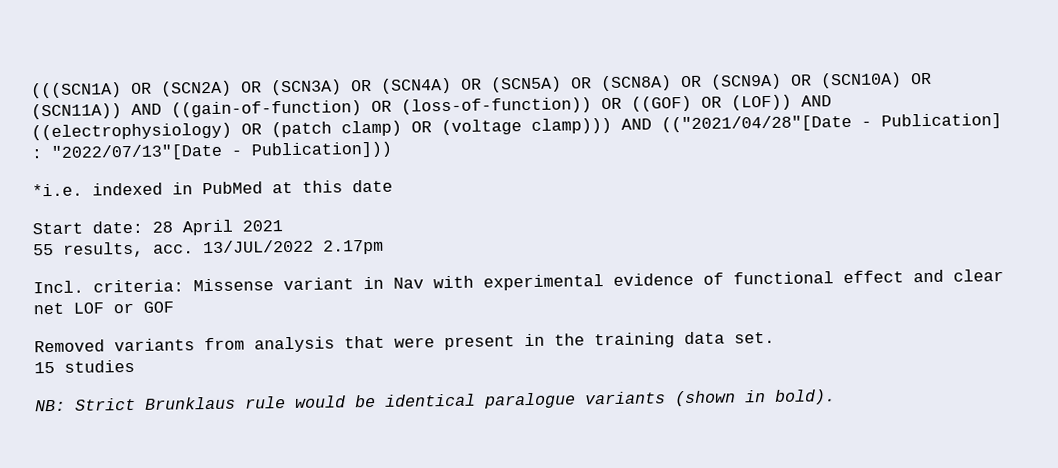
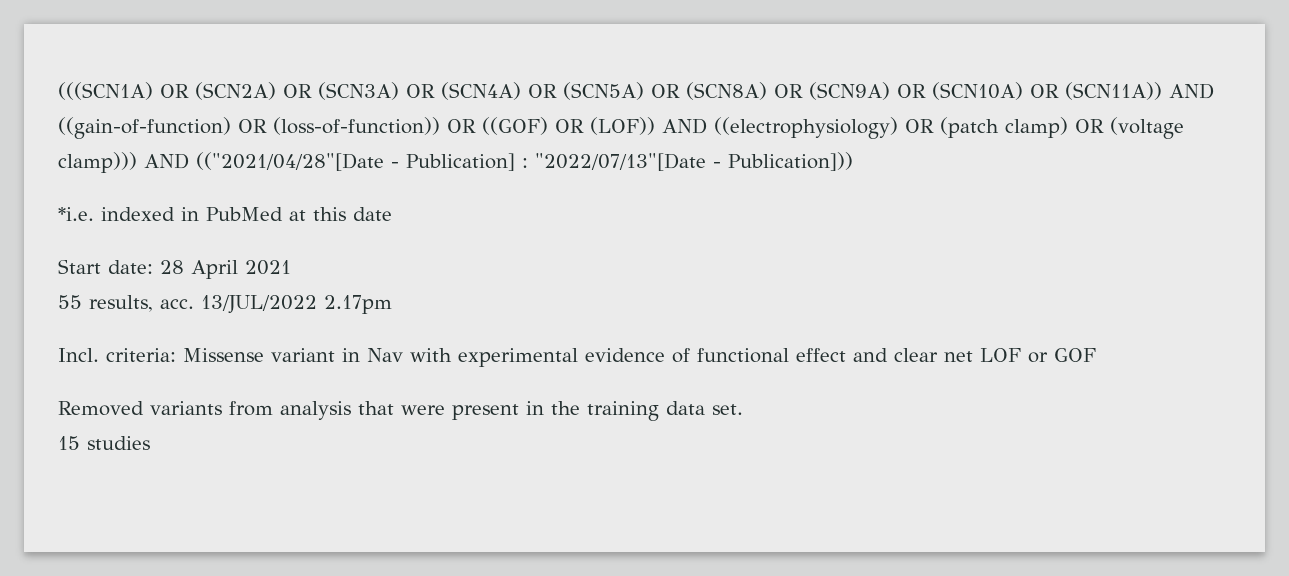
[35,389,836,412] // NB: Strict Brunklaus rule would be identical paralogue variants (shown in bold). -> (150, 443) none

